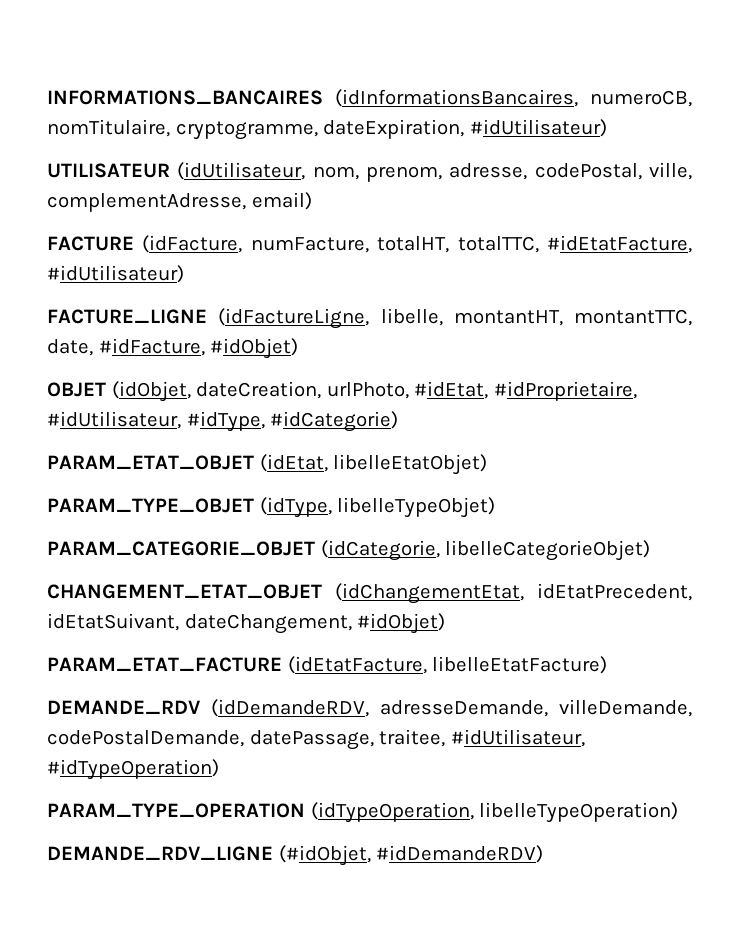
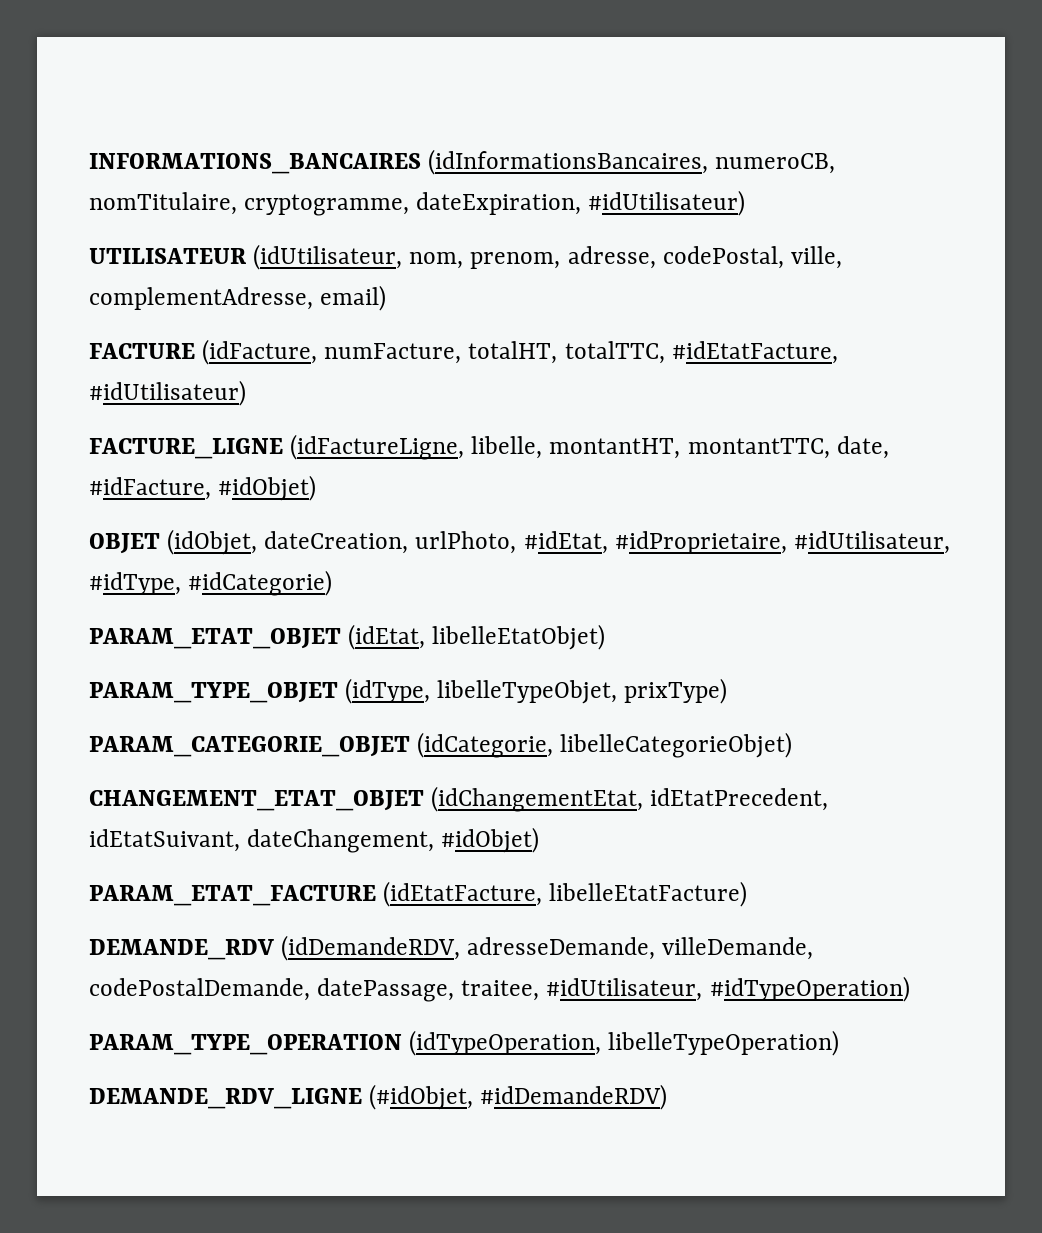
[337,497,496,518] libelleTypeObjet) -> [437,678,728,704] libelleTypeObjet, prixType)

